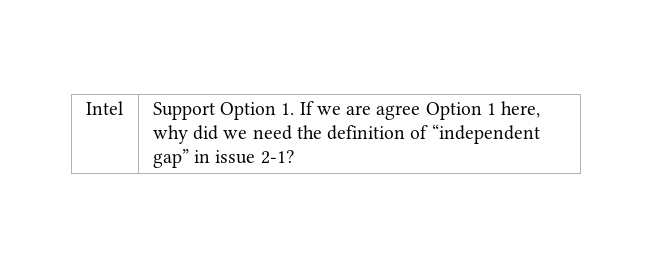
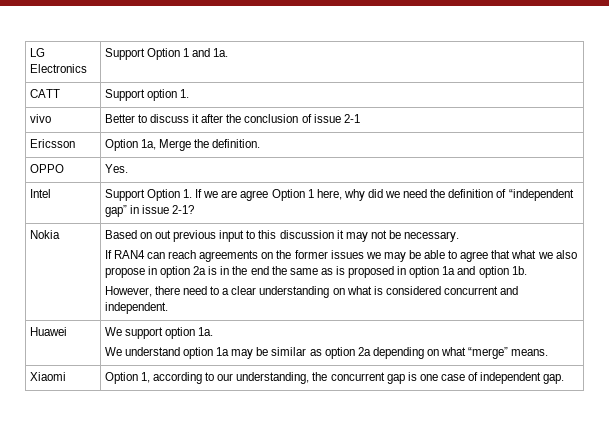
(85, 108) none -> [29,48,45,57] [29,64,87,73] [104,48,229,60] [29,89,60,98] [104,89,190,101] [29,114,51,123] [104,114,360,123] [29,139,75,148] [104,139,261,151] [29,164,64,173] [104,164,128,173] LG Electronics | Support Option 1 and 1a. // CATT | Support option 1. // vivo | Better to discuss it after the conclusion of issue 2-1 // Ericsson | Option 1a, Merge the definition. // OPPO | Yes. //
(294, 157) none -> [29,230,60,239] [104,230,460,242] [104,250,577,262] [104,266,527,278] [104,286,519,298] [104,302,168,314] [29,327,67,336] [104,327,214,339] [104,347,549,359] [29,372,66,381] [104,372,565,384] // Nokia | Based on out previous input to this discussion it may not be necessary. // If RAN4 can reach agreements on the former issues we may be able to agree that what we also propose in option 2a is in the end the same as is proposed in option 1a and option 1b. // However, there need to a clear understanding on what is considered concurrent and independent. // Huawei | We support option 1a. // We understand option 1a may be similar as option 2a depending on what “merge” means. // Xiaomi | Option 1, according to our understanding, the concurrent gap is one case of independent gap.

